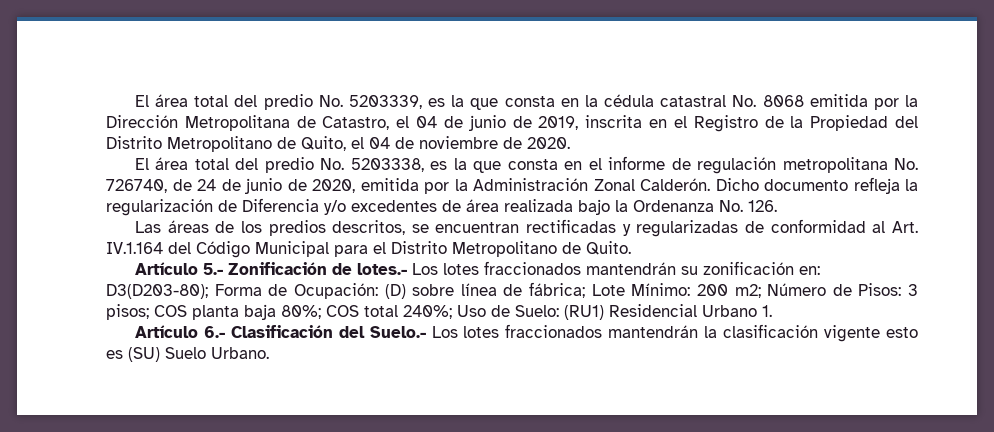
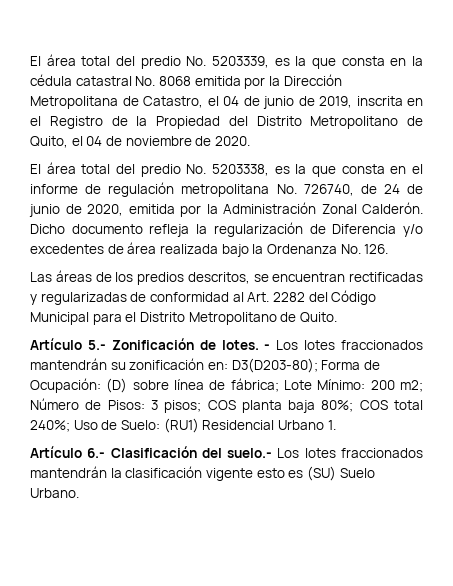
[106,242,163,254] IV.1.164 -> [272,292,305,302] 2282
[356,263,407,275] lotes.- -> [221,340,271,350] lotes. -
[369,326,426,338] Suelo.- -> [227,448,273,458] suelo.-

